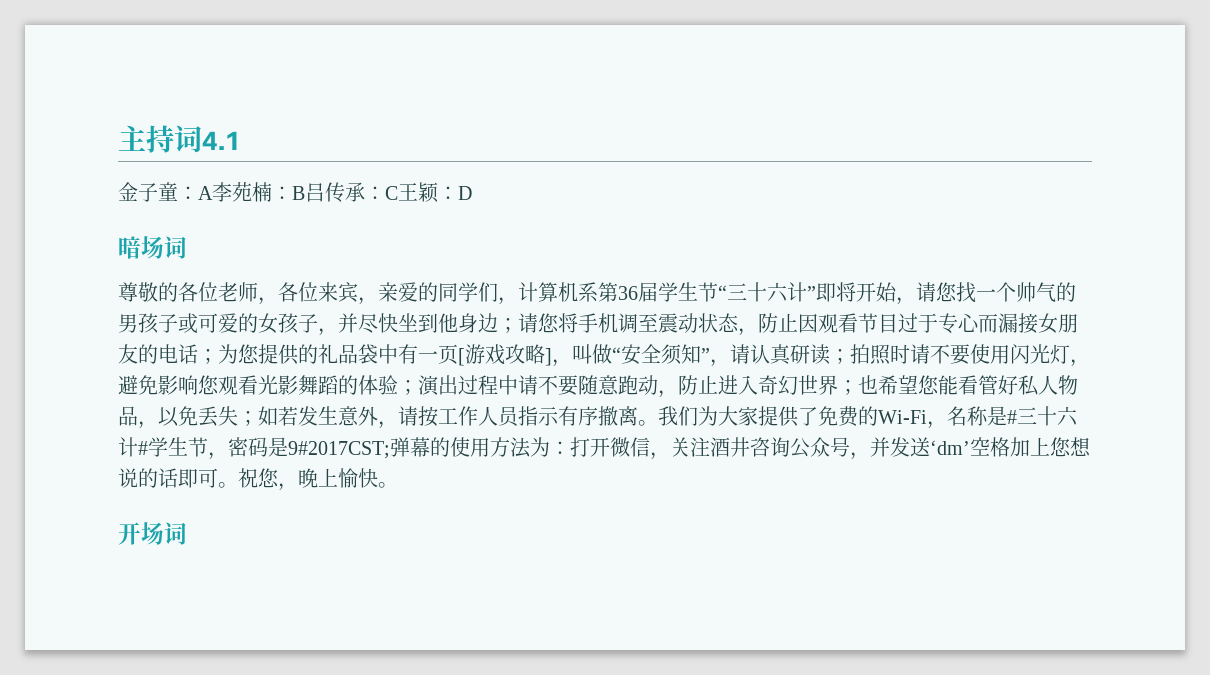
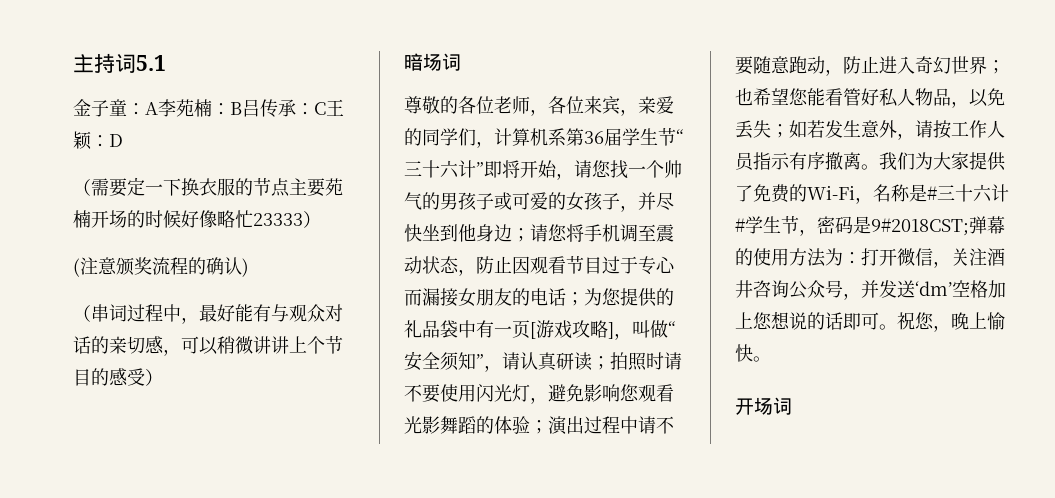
[202,131,241,150] 4.1 -> [136,55,166,71] 5.1
(472, 193) none -> [73,177,343,197] [73,210,321,228] [73,257,249,277] [73,304,343,324] [73,336,343,356] [73,368,163,386] // （需要定一下换衣服的节点主要苑楠开场的时候好像略忙23333） // (注意颁奖流程的确认) // （串词过程中，最好能有与观众对话的亲切感，可以稍微讲讲上个节目的感受）
[288,441,390,459] 9#2017CST; -> [871,218,969,236] 9#2018CST;

